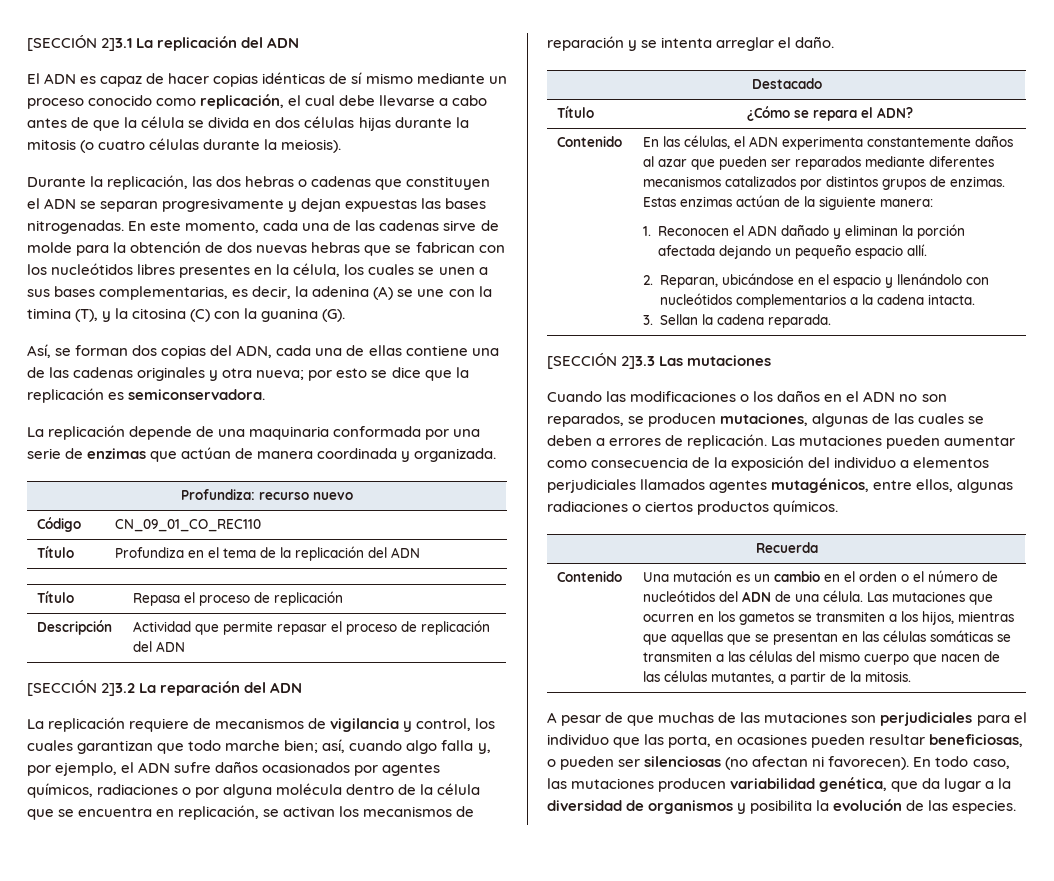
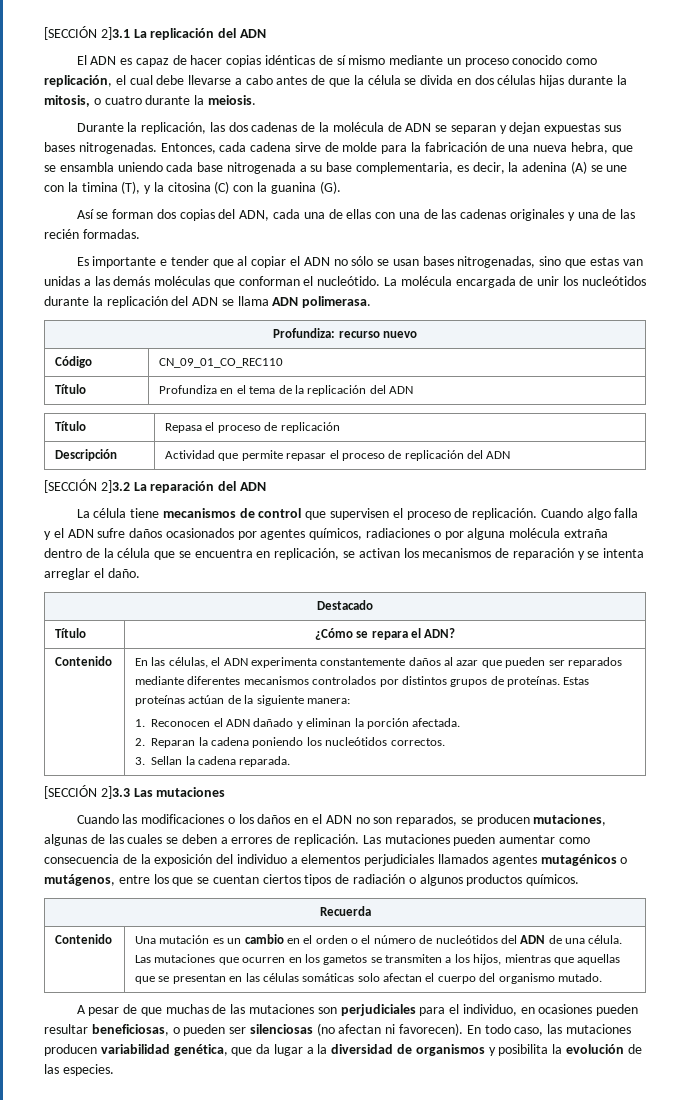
[27,138,342,153] mitosis (o cuatro células durante la meiosis). -> [44,95,256,107] mitosis, o cuatro durante la meiosis.
[245,176,491,190] [27,198,40,209] hebras o cadenas que constituyen el -> [251,122,402,132] cadenas de la molécula de
[162,198,285,212] progresivamente -> (496, 129) none
[421,198,442,209] las -> [603,125,621,132] sus
[128,220,440,233] En este momento, cada una de las cadenas -> [160,142,292,154] Entonces, cada cadena
[130,241,505,256] [27,263,488,278] [27,286,229,300] obtención de dos nuevas hebras que se fabrican con los nucleótidos libres presentes en la célula, los cuales se unen a sus bases complementarias, -> [424,142,633,154] [44,162,454,174] fabricación de una nueva hebra, que se ensambla uniendo cada base nitrogenada a su base complementaria,
[27,344,51,358] Así, -> [76,209,94,219] Así
[405,345,468,356] contiene -> [375,212,396,219] con
[222,367,469,381] [27,388,266,403] [27,425,481,440] [27,447,497,462] otra nueva; por esto se dice que la replicación es semiconservadora. // La replicación depende de una maquinaria conformada por una serie de enzimas que actúan de manera coordinada y organizada. -> [577,209,636,219] [44,229,140,239] [76,256,643,268] [44,276,646,288] [44,296,372,308] una de las recién formadas. // Es importante e tender que al copiar el ADN no sólo se usan bases nitrogenadas, sino que estas van unidas a las demás moléculas que conforman el nucleótido. La molécula encargada de unir los nucleótidos durante la replicación del ADN se llama ADN polimerasa.
[48,717,496,732] [27,739,491,754] [27,762,118,776] replicación requiere de mecanismos de vigilancia y control, los cuales garantizan que todo marche bien; así, cuando algo falla y, por ejemplo, -> [93,508,639,520] [44,531,51,540] célula tiene mecanismos de control que supervisen el proceso de replicación. Cuando algo falla y
(343, 789) none -> [563,529,608,538] extraña
[725,176,797,187] catalizados -> [312,676,377,685] controlados
[950,176,1006,187] [643,196,733,207] enzimas. Estas enzimas -> [507,676,590,687] [135,695,186,706] proteínas. Estas proteínas
[658,244,928,259] [643,273,990,288] [660,293,976,308] afectada dejando un pequeño espacio allí. // 2. Reparan, ubicándose en el espacio y llenándolo con nucleótidos complementarios a la cadena intacta. -> [412,718,461,727] [135,737,445,748] afectada. // 2. Reparan la cadena poniendo los nucleótidos correctos.
[771,478,1014,493] [547,501,694,512] mutagénicos, entre ellos, algunas radiaciones o ciertos -> [540,854,628,866] [44,874,463,886] mutagénicos o mutágenos, entre los que se cuentan ciertos tipos de radiación o algunos
[997,634,1012,642] [643,650,1001,665] [643,670,912,685] se transmiten a las células del mismo cuerpo que nacen de las células mutantes, a partir de la mitosis. -> [357,973,602,984] solo afectan el cuerpo del organismo mutado.
[547,734,712,748] individuo que las porta, -> [462,1004,517,1016] individuo,

